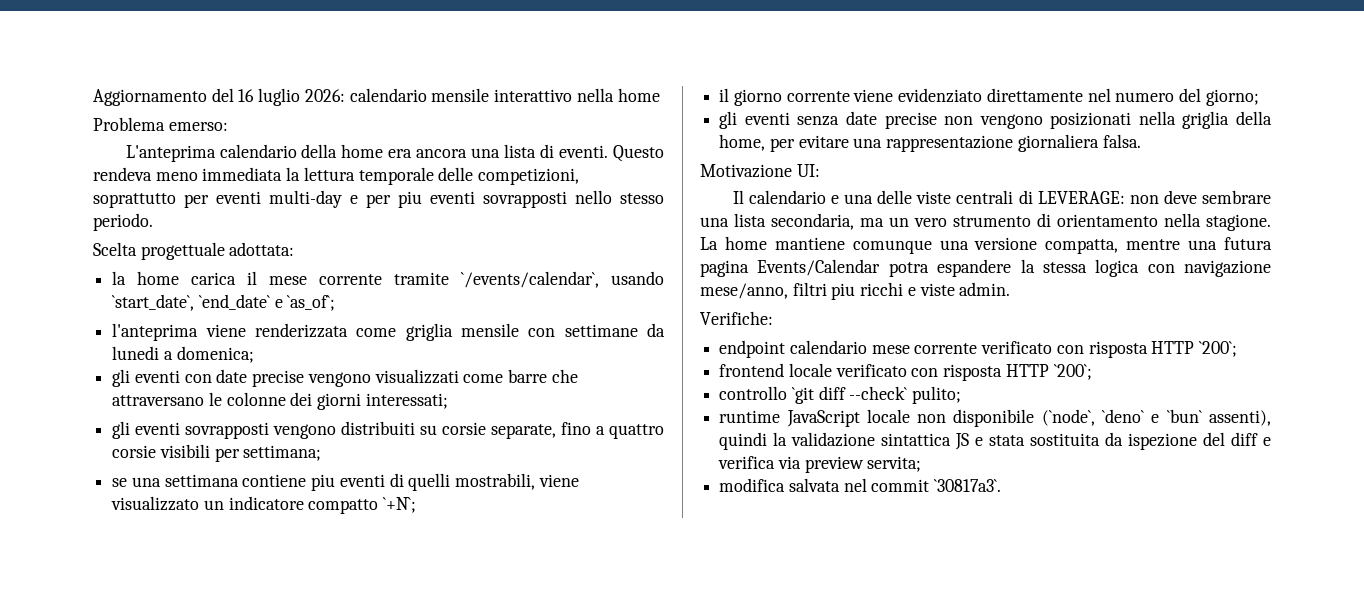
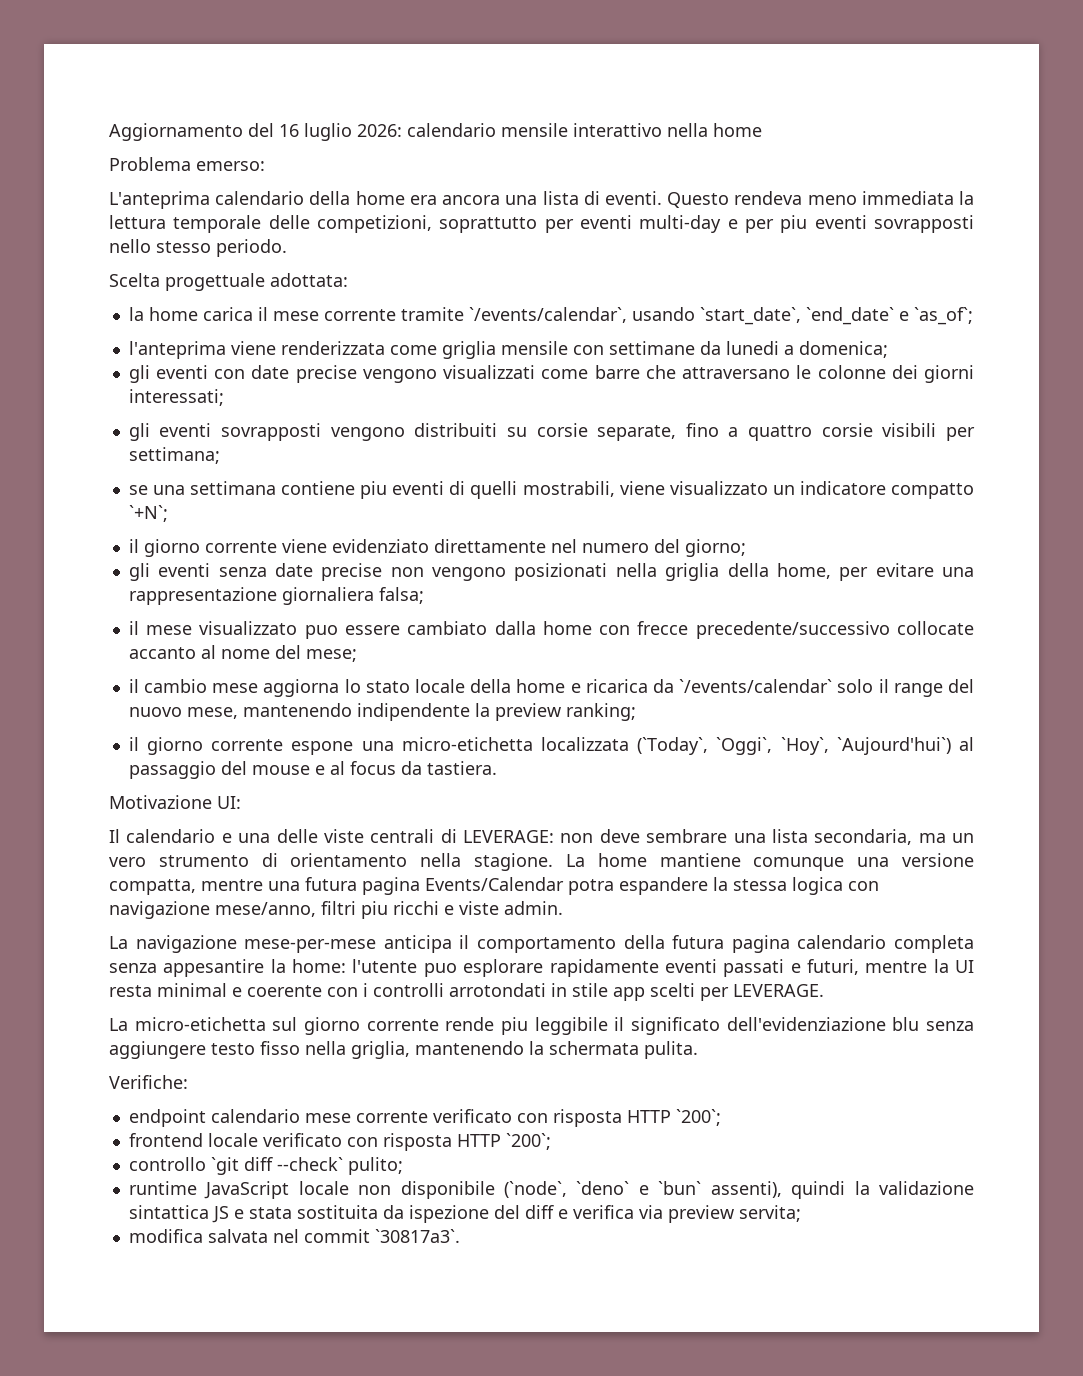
[1102,134,1141,148] falsa. -> [378,587,424,604] [128,621,974,639] [128,645,357,662] [128,679,975,697] [128,703,636,721] [128,737,975,755] [128,761,497,779] falsa; // il mese visualizzato puo essere cambiato dalla home con frecce precedente/successivo collocate accanto al nome del mese; // il cambio mese aggiorna lo stato locale della home e ricarica da `/events/calendar` solo il range del nuovo mese, mantenendo indipendente la preview ranking; // il giorno corrente espone una micro-etichetta localizzata (`Today`, `Oggi`, `Hoy`, `Aujourd'hui`) al passaggio del mouse e al focus da tastiera.
(1011, 289) none -> [109,935,975,953] [109,959,975,977] [109,983,824,1001] [109,1017,974,1035] [109,1041,698,1059] // La navigazione mese-per-mese anticipa il comportamento della futura pagina calendario completa senza appesantire la home: l'utente puo esplorare rapidamente eventi passati e futuri, mentre la UI resta minimal e coerente con i controlli arrotondati in stile app scelti per LEVERAGE. // La micro-etichetta sul giorno corrente rende piu leggibile il significato dell'evidenziazione blu senza aggiungere testo fisso nella griglia, mantenendo la schermata pulita.

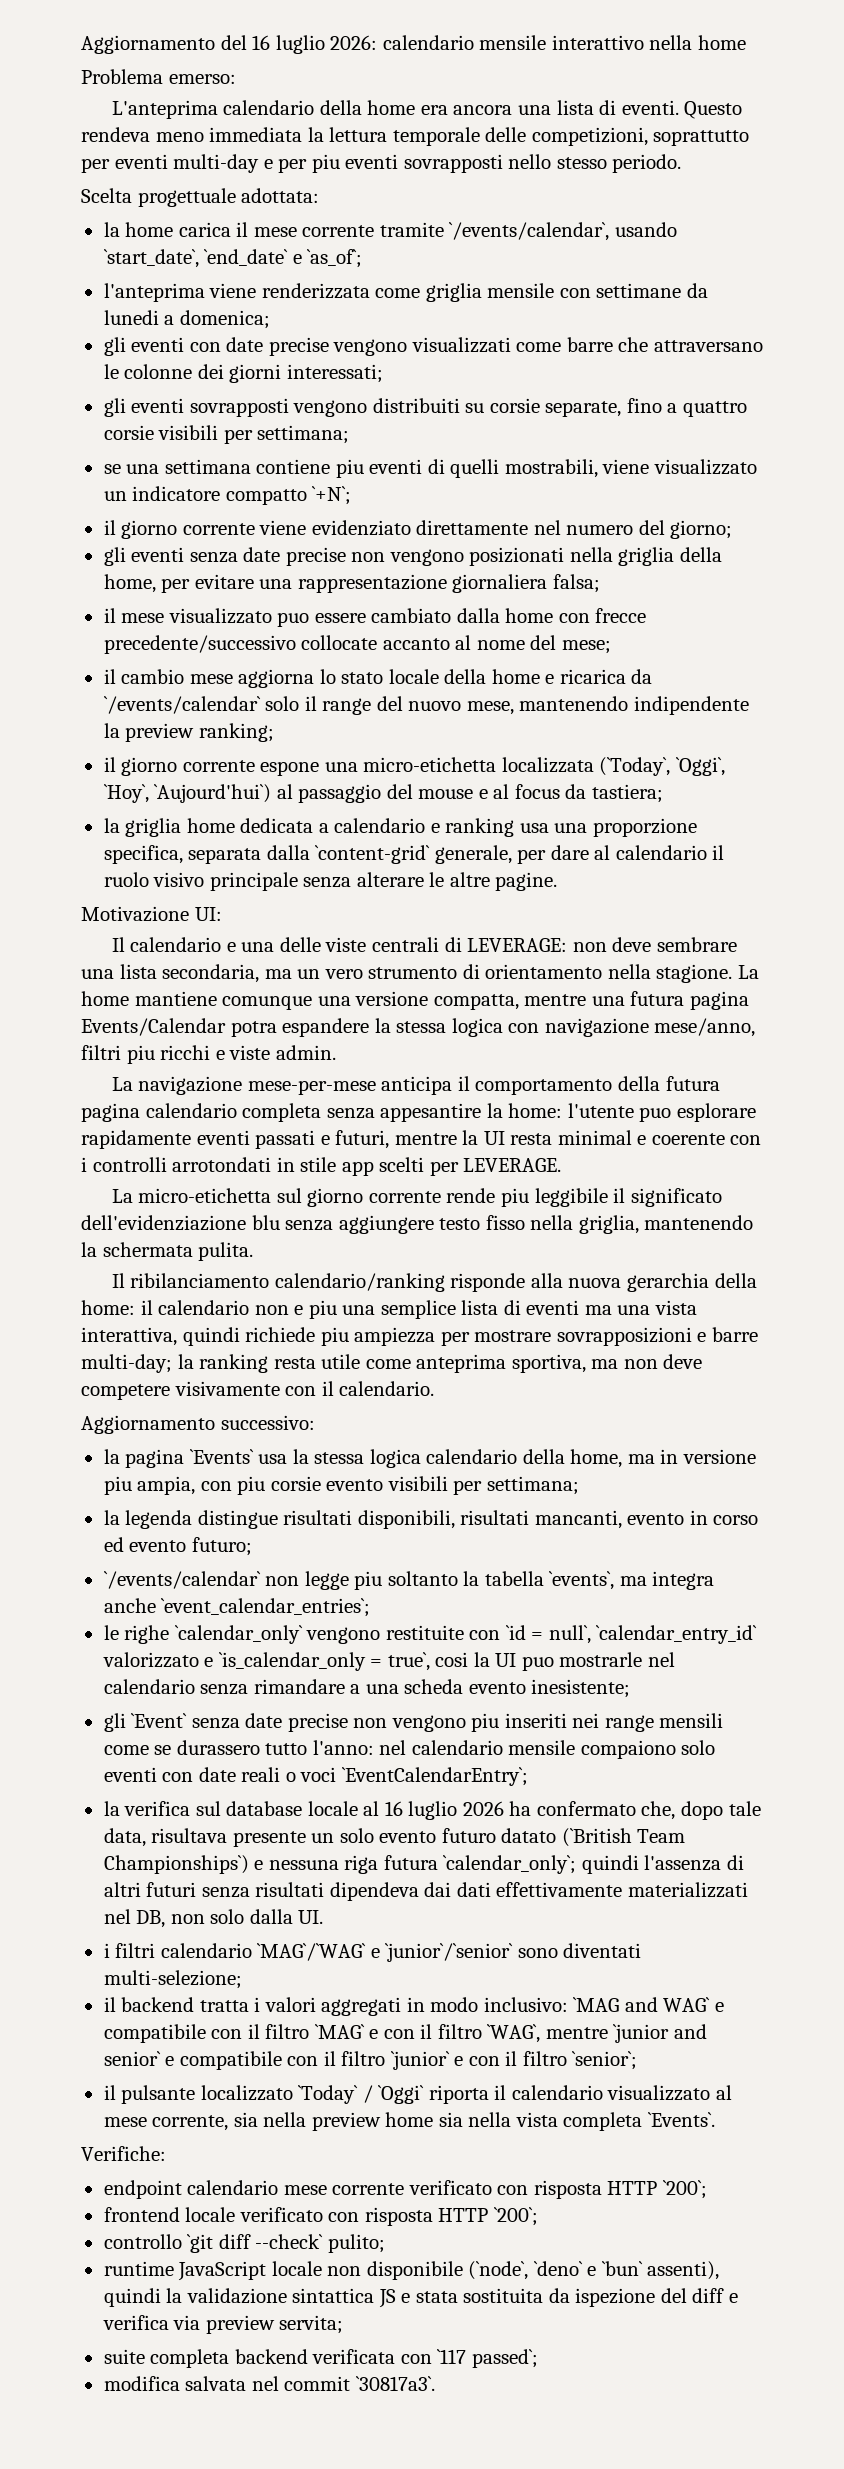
[426,761,497,775] tastiera. -> [591,784,663,803] [103,818,697,837] [103,845,725,864] [103,872,558,891] tastiera; // la griglia home dedicata a calendario e ranking usa una proporzione specifica, separata dalla `content-grid` generale, per dare al calendario il ruolo visivo principale senza alterare le altre pagine.
(698, 1050) none -> [111,1273,757,1292] [81,1300,697,1319] [81,1327,758,1346] [81,1354,703,1373] [81,1381,435,1400] [81,1415,315,1434] [103,1449,756,1468] [103,1476,579,1495] [103,1510,759,1529] [103,1537,252,1556] [103,1571,715,1590] [103,1598,371,1617] [103,1625,758,1644] [102,1652,675,1671] [103,1679,631,1698] [103,1713,724,1732] [103,1740,716,1759] [103,1767,528,1786] [103,1801,761,1820] [103,1828,686,1847] [103,1855,744,1874] [103,1882,748,1901] [103,1909,324,1928] [103,1943,642,1962] [103,1970,242,1989] [103,1997,724,2016] [103,2024,707,2043] [103,2051,638,2070] [103,2085,732,2104] [103,2112,715,2131] // Il ribilanciamento calendario/ranking risponde alla nuova gerarchia della home: il calendario non e piu una semplice lista di eventi ma una vista interattiva, quindi richiede piu ampiezza per mostrare sovrapposizioni e barre multi-day; la ranking resta utile come anteprima sportiva, ma non deve competere visivamente con il calendario. // Aggiornamento successivo: // la pagina `Events` usa la stessa logica calendario della home, ma in versione piu ampia, con piu corsie evento visibili per settimana; // la legenda distingue risultati disponibili, risultati mancanti, evento in corso ed evento futuro; // `/events/calendar` non legge piu soltanto la tabella `events`, ma integra anche `event_calendar_entries`; // le righe `calendar_only` vengono restituite con `id = null`, `calendar_entry_id` valorizzato e `is_calendar_only = true`, cosi la UI puo mostrarle nel calendario senza rimandare a una scheda evento inesistente; // gli `Event` senza date precise non vengono piu inseriti nei range mensili come se durassero tutto l'anno: nel calendario mensile compaiono solo eventi con date reali o voci `EventCalendarEntry`; // la verifica sul database locale al 16 luglio 2026 ha confermato che, dopo tale data, risultava presente un solo evento futuro datato (`British Team Championships`) e nessuna riga futura `calendar_only`; quindi l'assenza di altri futuri senza risultati dipendeva dai dati effettivamente materializzati nel DB, non solo dalla UI. // i filtri calendario `MAG`/`WAG` e `junior`/`senior` sono diventati multi-selezione; // il backend tratta i valori aggregati in modo inclusivo: `MAG and WAG` e compatibile con il filtro `MAG` e con il filtro `WAG`, mentre `junior and senior` e compatibile con il filtro `junior` e con il filtro `senior`; // il pulsante localizzato `Today` / `Oggi` riporta il calendario visualizzato al mese corrente, sia nella preview home sia nella vista completa `Events`.
(801, 1213) none -> [103,2349,538,2368] // suite completa backend verificata con `117 passed`;

